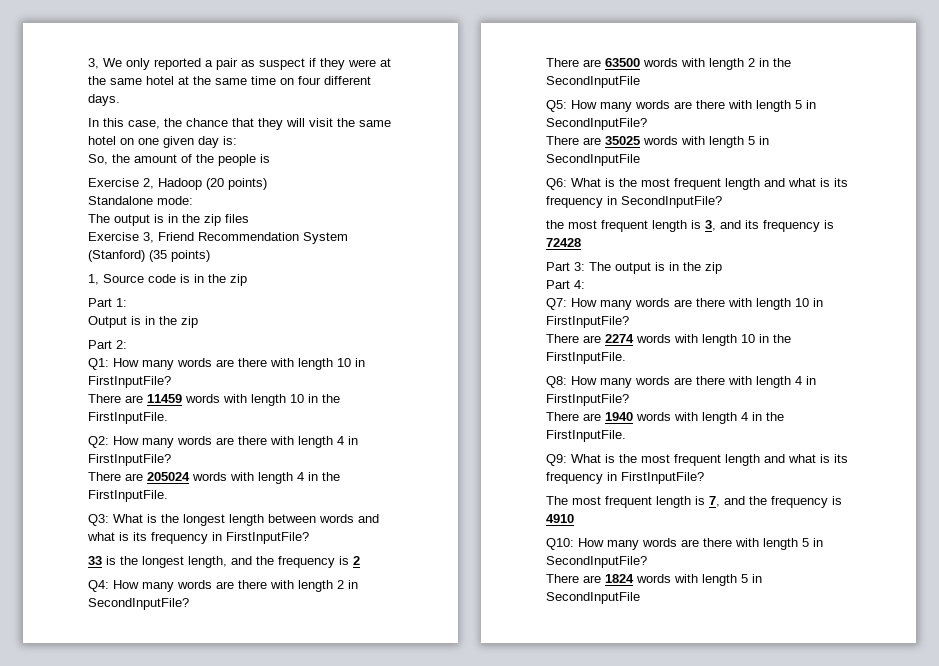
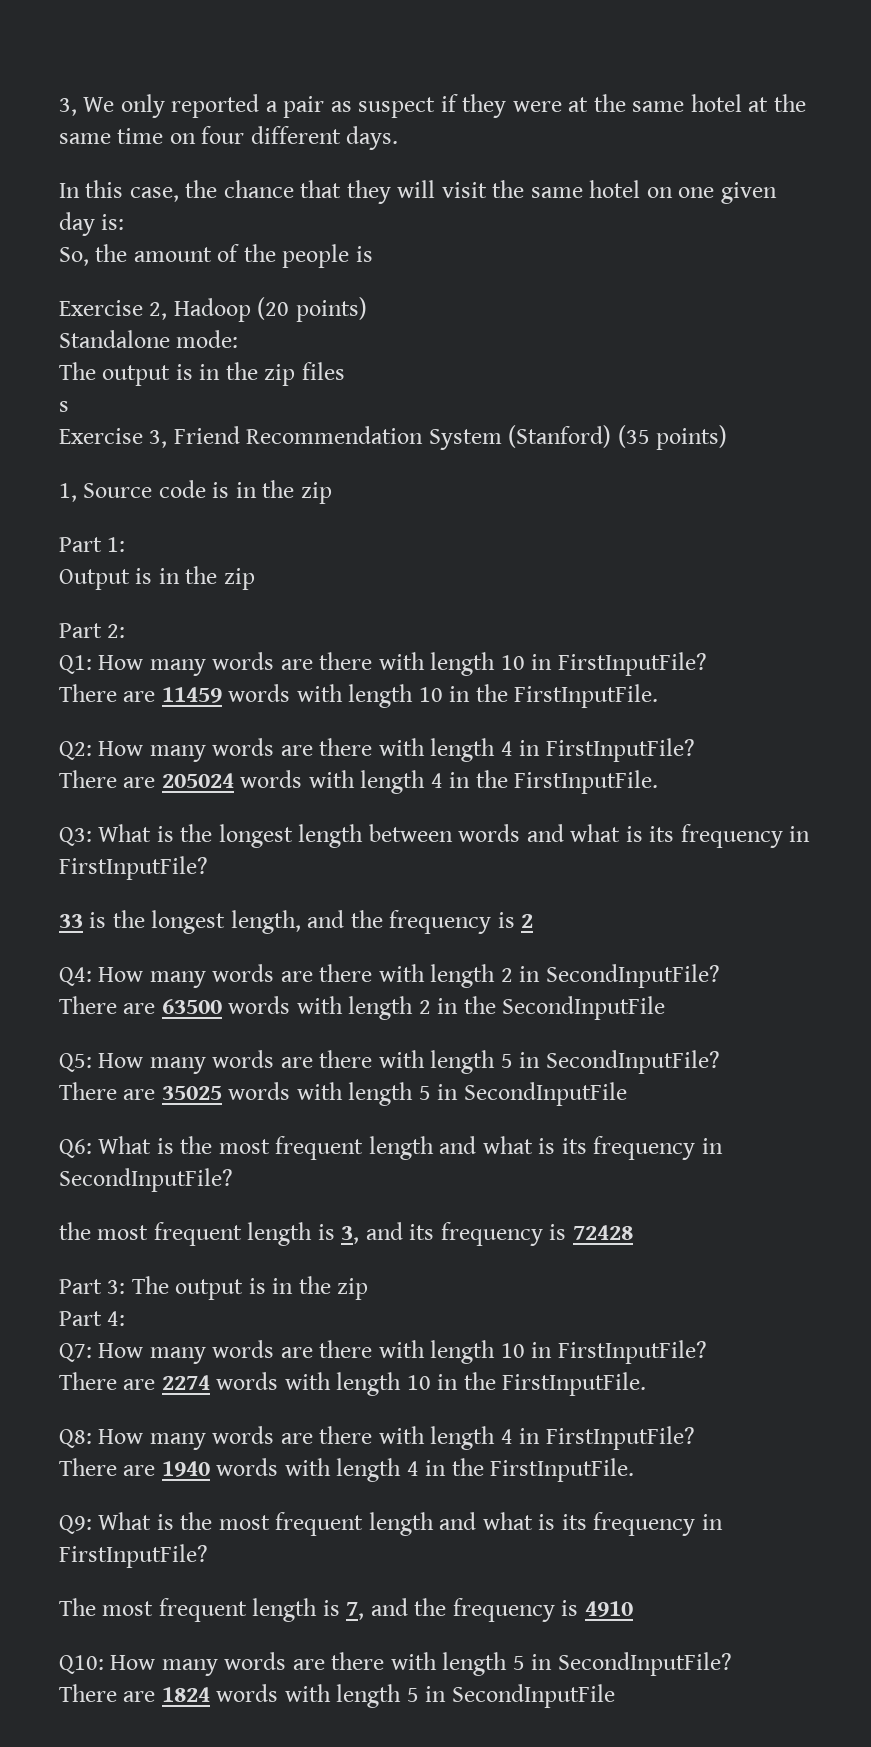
(249, 218) none -> [59,401,69,412] // s

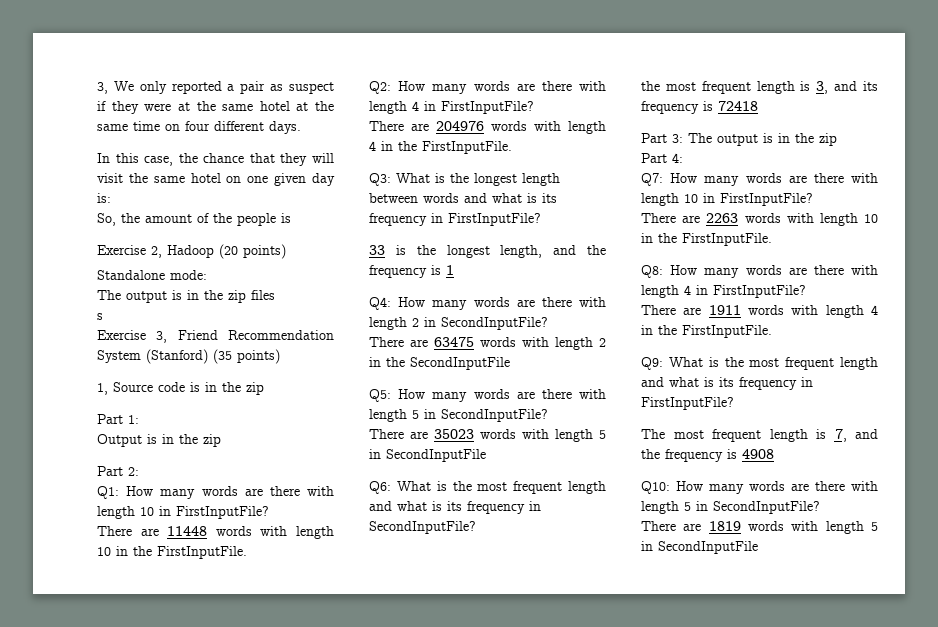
[161,687,222,703] 11459 -> [167,526,208,536] 11448
[161,773,234,788] 205024 -> [436,121,484,131] 204976
[521,914,534,928] 2 -> [446,265,454,275] 1
[161,999,222,1014] 63500 -> [434,337,474,347] 63475
[161,1086,222,1100] 35025 -> [434,429,474,439] 35023
[572,1225,633,1240] 72428 -> [718,101,758,111] 72418
[161,1375,210,1390] 2274 -> [706,213,739,223] 2263
[161,1461,210,1477] 1940 -> [708,305,741,315] 1911
[584,1601,633,1617] 4910 -> [742,449,774,459] 4908
[161,1687,210,1702] 1824 -> [708,521,741,531] 1819

